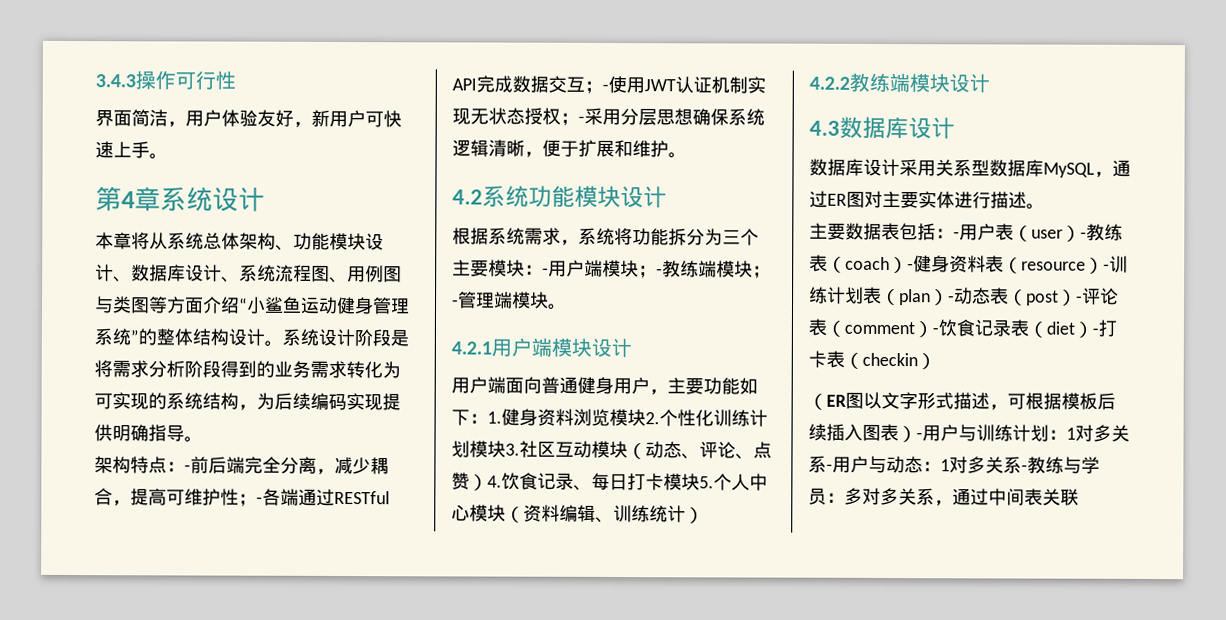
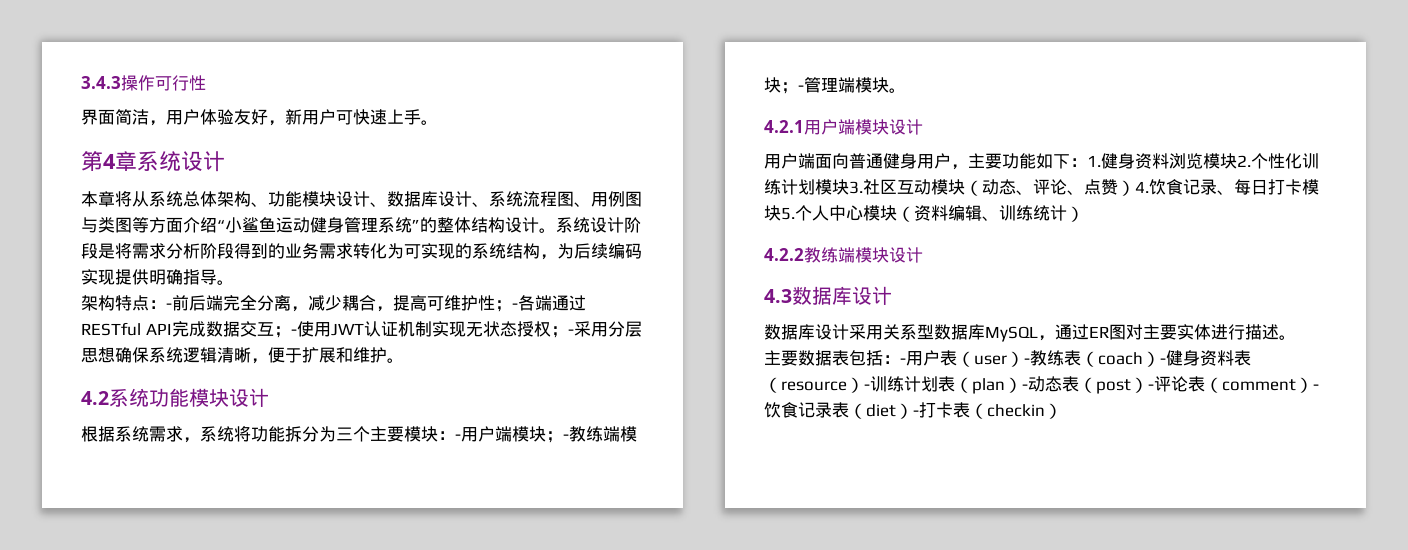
[808,391,1116,411] [808,423,1130,443] [808,455,1100,474] [808,487,1079,507] // （ER图以文字形式描述，可根据模板后续插入图表）-用户与训练计划：1对多关系-用户与动态：1对多关系-教练与学员：多对多关系，通过中间表关联 -> (1062, 411) none

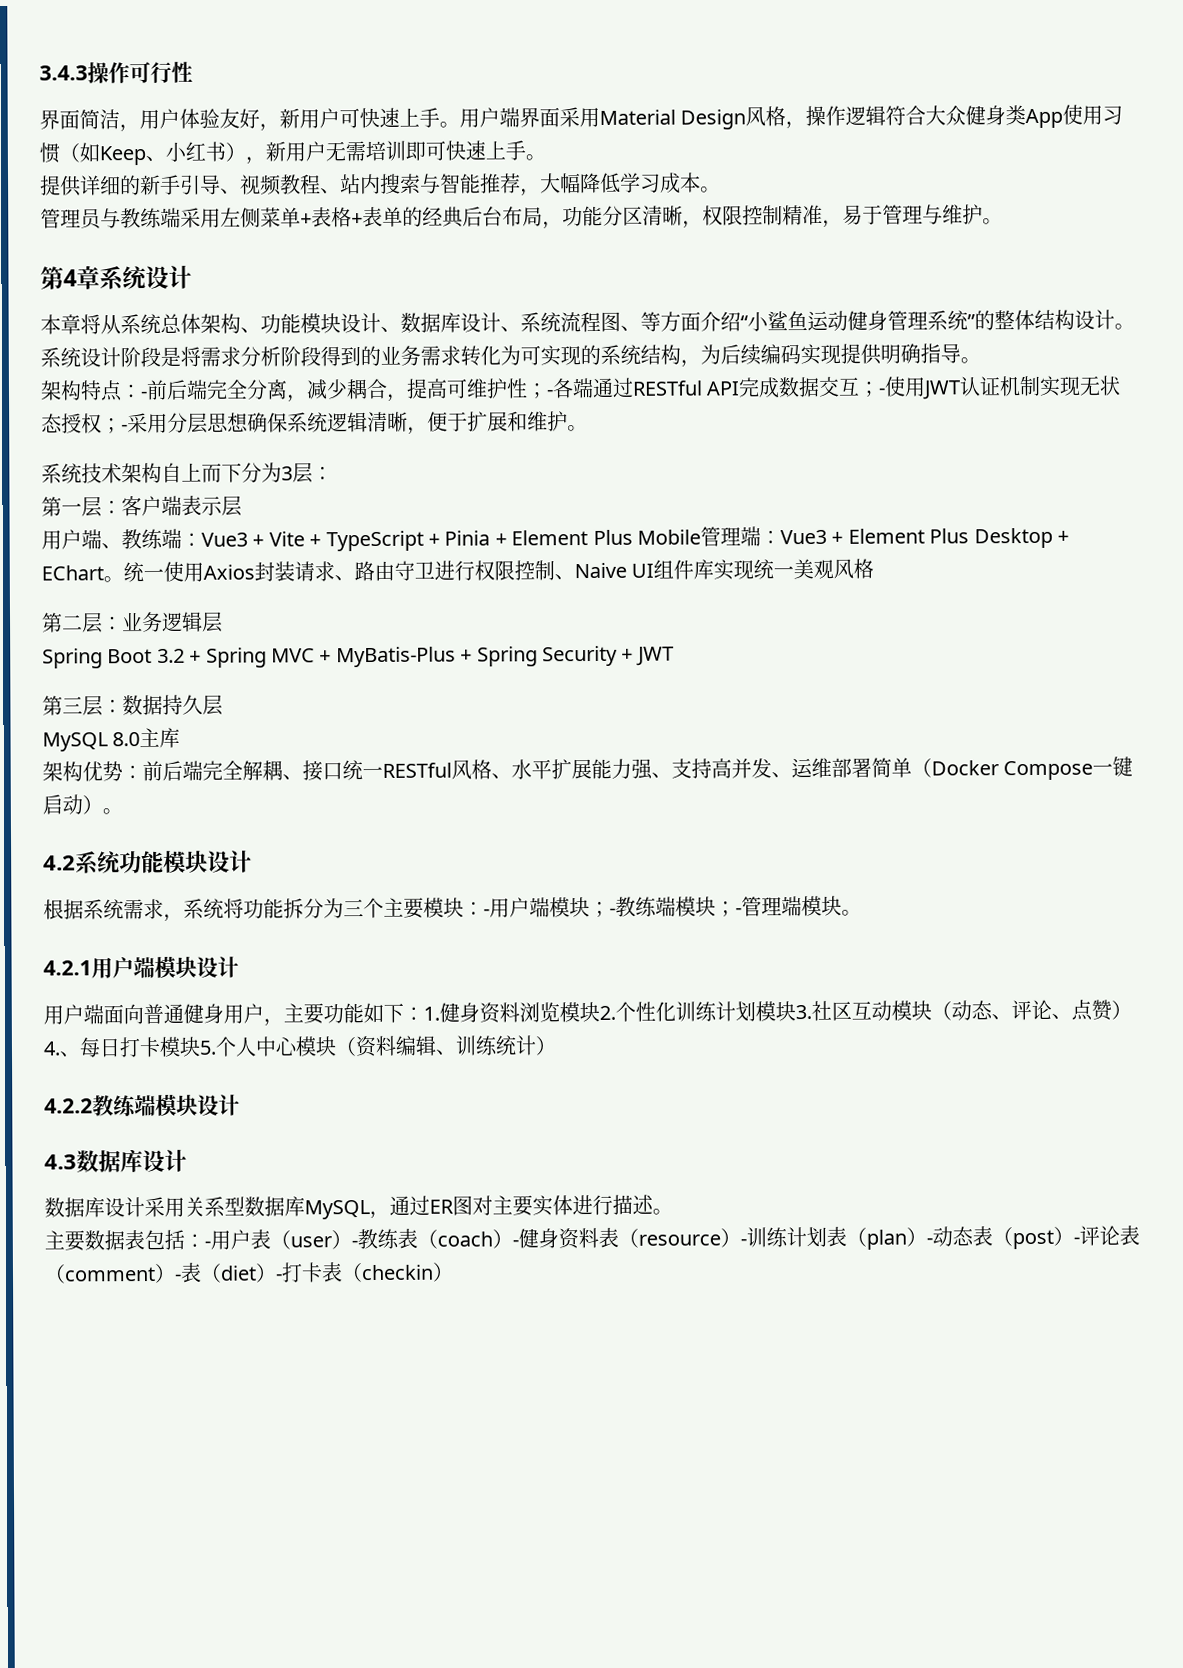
(438, 122) none -> [459,104,1124,130] [39,140,546,166] [40,172,721,197] [40,204,1003,230] 用户端界面采用Material Design风格，操作逻辑符合大众健身类App使用习惯（如Keep、小红书），新用户无需培训即可快速上手。 // 提供详细的新手引导、视频教程、站内搜索与智能推荐，大幅降低学习成本。 // 管理员与教练端采用左侧菜单+表格+表单的经典后台布局，功能分区清晰，权限控制精准，易于管理与维护。
[591,191,642,207] [81,217,132,233] 用例图与类图 -> (641, 328) none
(404, 360) none -> [41,462,333,484] [41,495,242,518] [41,526,1069,552] [41,558,875,583] [41,611,223,634] [42,645,674,669] [42,694,223,717] [42,727,181,752] [42,756,1134,782] [42,794,123,815] // 系统技术架构自上而下分为3层： // 第一层：客户端表示层 // 用户端、教练端：Vue3 + Vite + TypeScript + Pinia + Element Plus Mobile管理端：Vue3 + Element Plus Desktop + EChart。统一使用Axios封装请求、路由守卫进行权限控制、Naive UI组件库实现统一美观风格 // 第二层：业务逻辑层 // Spring Boot 3.2 + Spring MVC + MyBatis-Plus + Spring Security + JWT // 第三层：数据持久层 // MySQL 8.0主库 // 架构优势：前后端完全解耦、接口统一RESTful风格、水平扩展能力强、支持高并发、运维部署简单（Docker Compose一键启动）。
[1149,179,1217,195] 饮食记录 -> (60, 1048) none
[764,402,832,418] 饮食记录 -> (182, 1277) none

